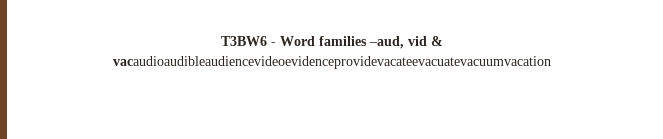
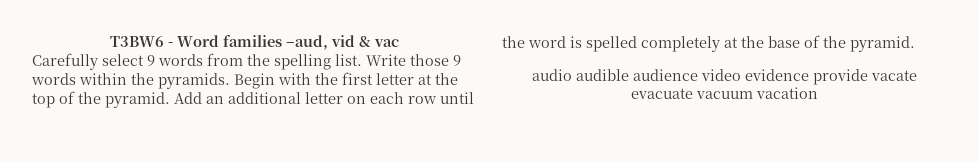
[112,56,551,69] vacaudioaudibleaudiencevideoevidenceprovidevacateevacuatevacuumvacation -> [374,39,399,47] [32,53,461,70] [31,72,458,89] [32,91,474,108] [502,35,915,52] [532,69,917,85] [631,87,818,99] vac // Carefully select 9 words from the spelling list. Write those 9 words within the pyramids. Begin with the first letter at the top of the pyramid. Add an additional letter on each row until the word is spelled completely at the base of the pyramid. // audio audible audience video evidence provide vacate evacuate vacuum vacation

